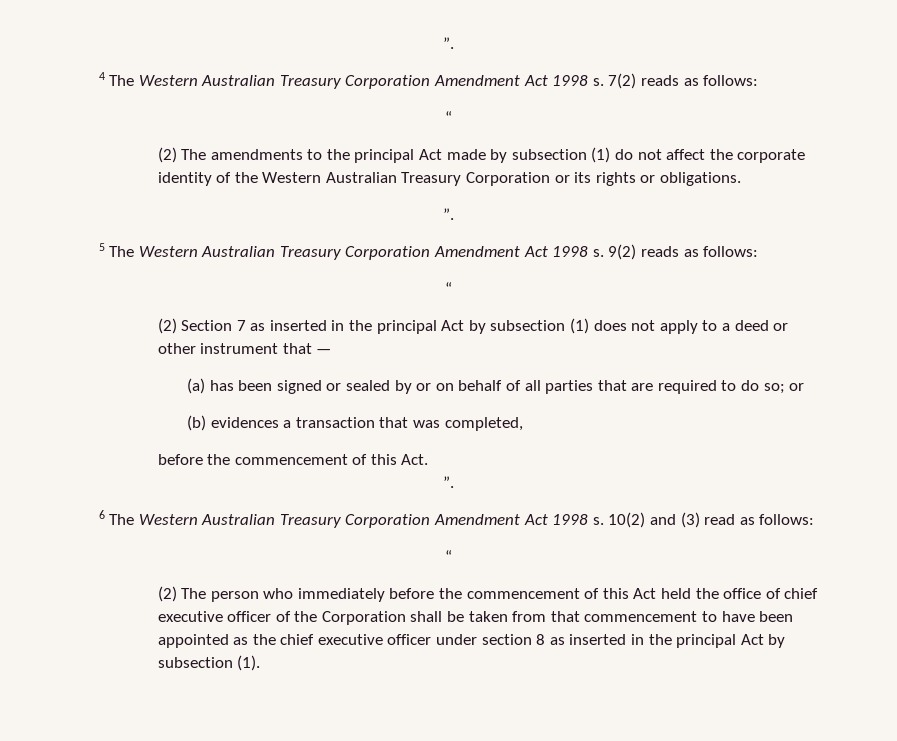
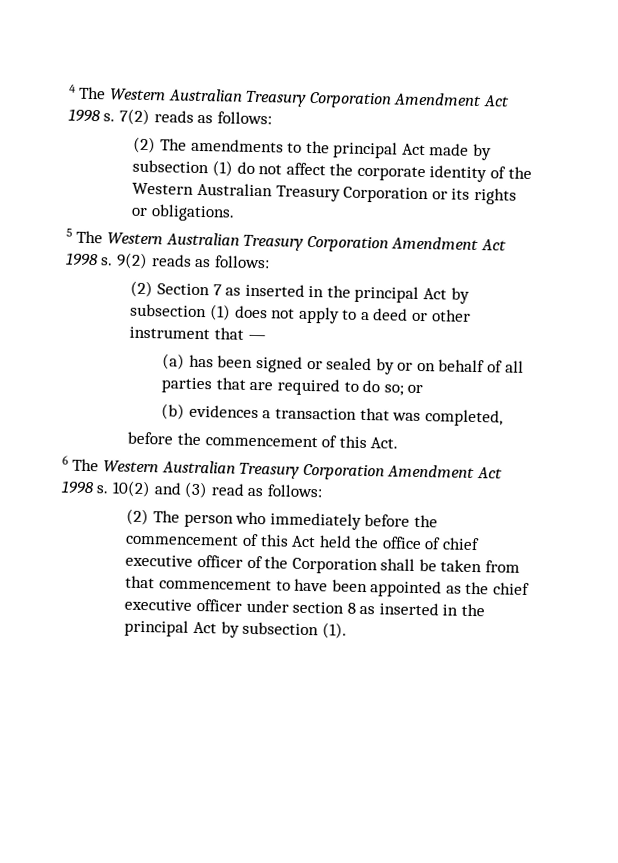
[443,37,454,49] ”. // -> (68, 88) none
[445,111,452,123] // “ -> (272, 118) none
[443,208,454,220] // ”. -> (235, 213) none
[445,282,452,294] // “ -> (270, 262) none
[443,476,454,488] // ”. -> (399, 443) none
[445,550,452,562] // “ -> (323, 491) none

